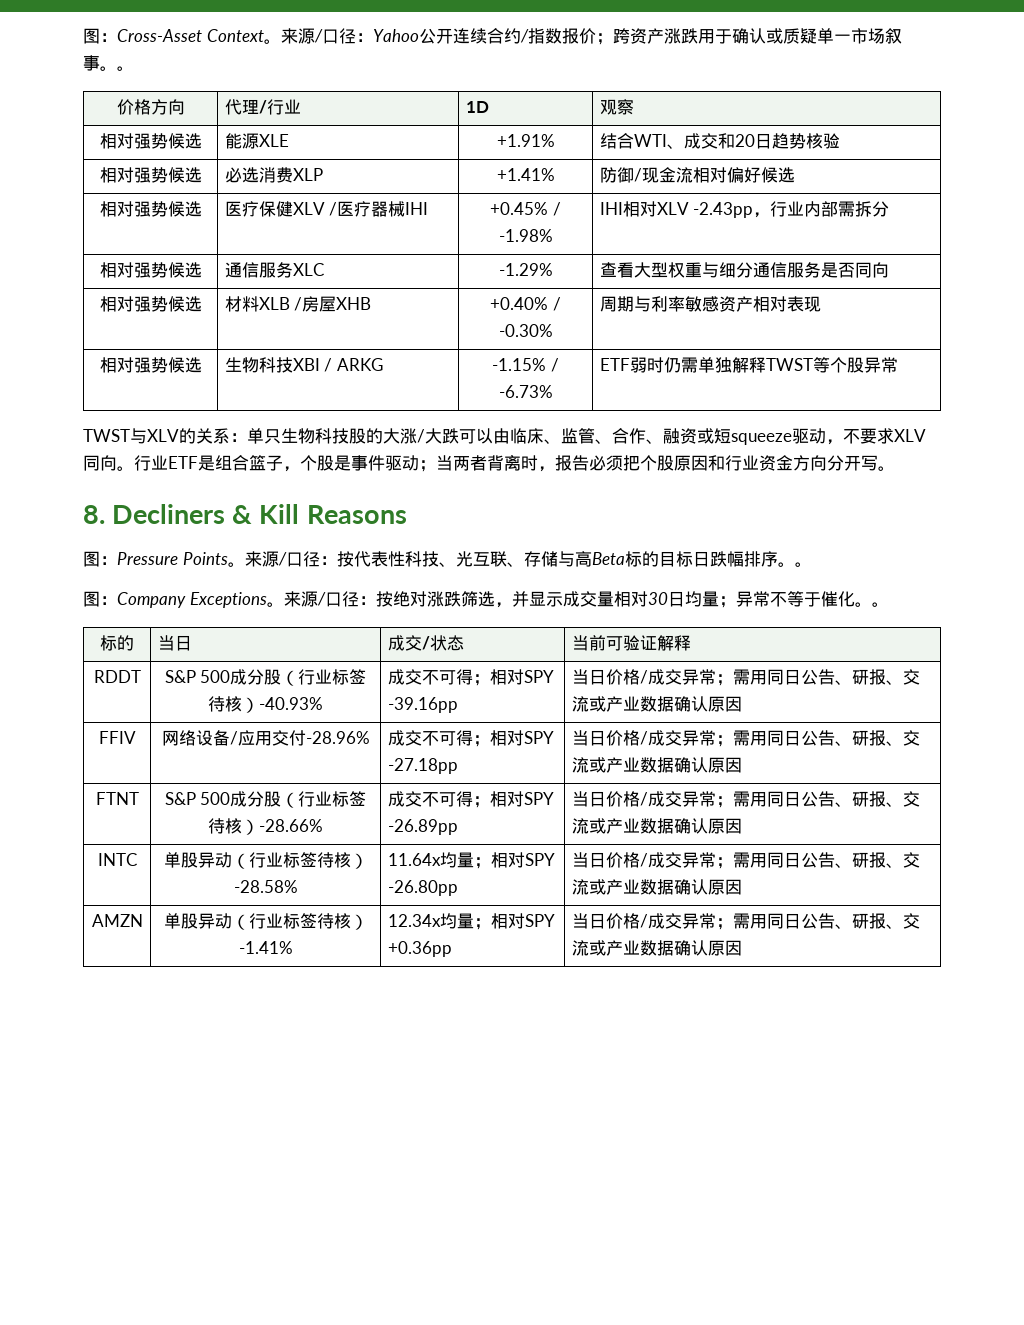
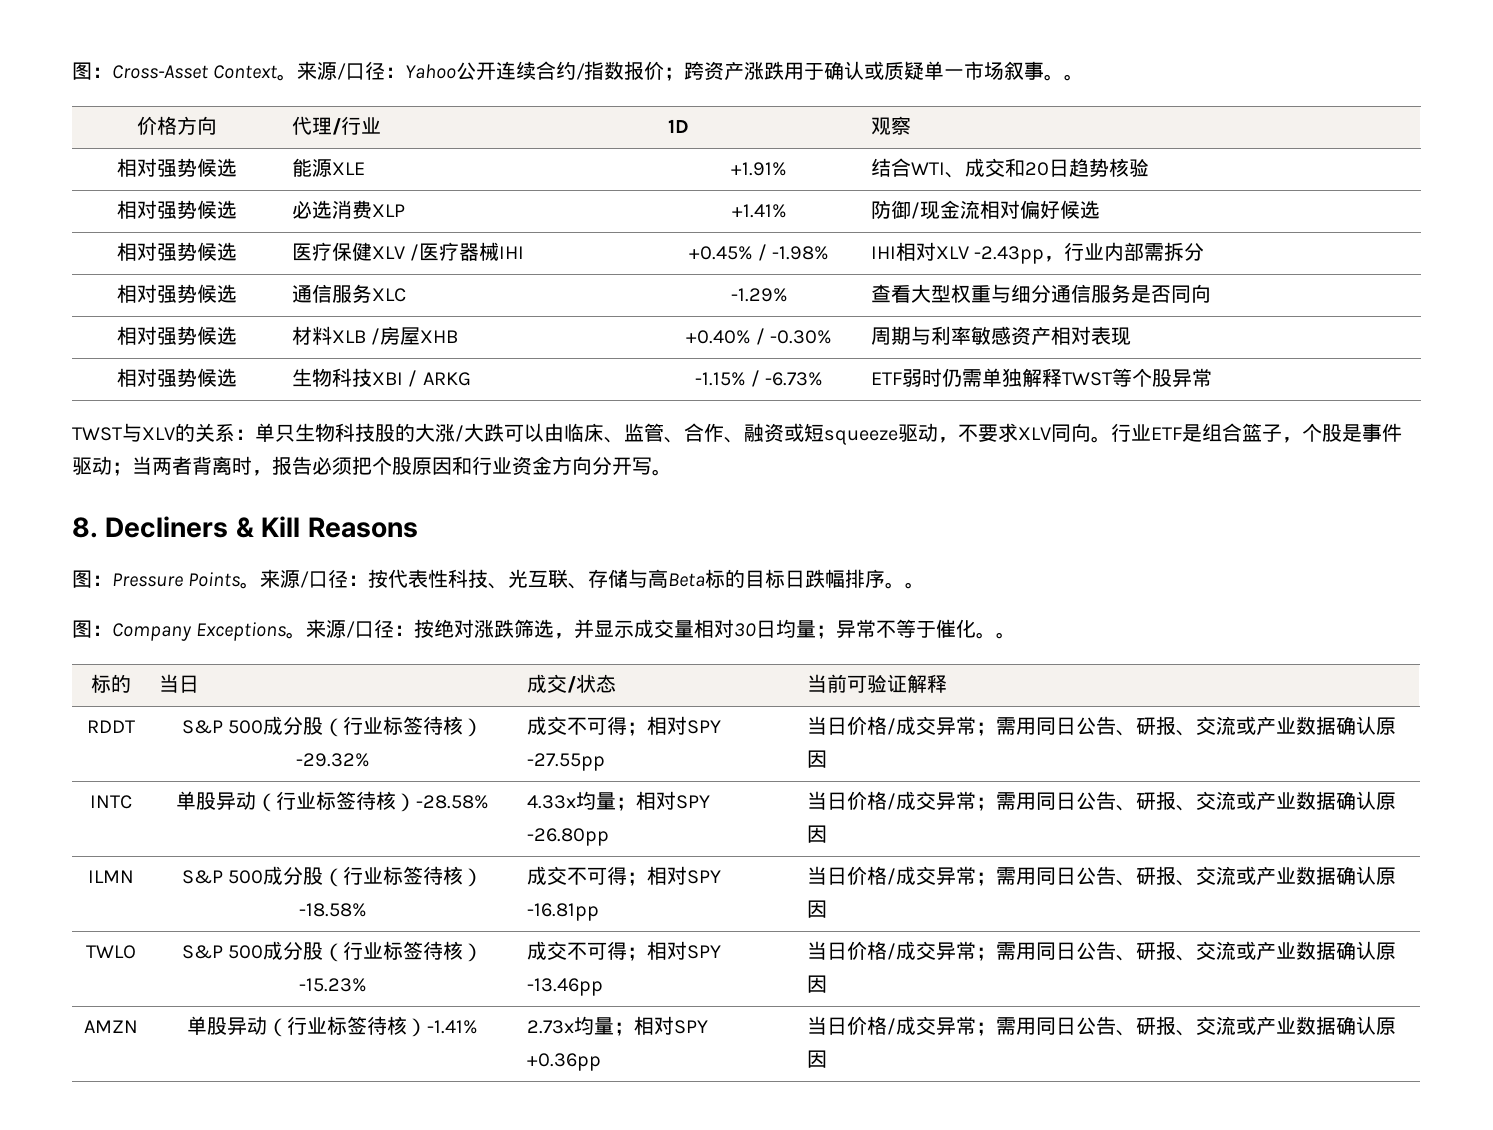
[259,697,323,710] [387,669,554,686] [387,697,458,713] [571,669,920,686] [571,696,742,712] [98,731,136,744] [161,730,370,746] [387,730,554,747] [387,758,458,774] [571,730,920,747] [571,757,742,773] [95,792,139,805] [164,791,367,808] [208,818,323,835] [387,791,554,808] [387,819,458,835] -40.93% | 成交不可得；相对SPY -39.16pp | 当日价格/成交异常；需用同日公告、研报、交流或产业数据确认原因 // FFIV | 网络设备/应用交付-28.96% | 成交不可得；相对SPY -27.18pp | 当日价格/成交异常；需用同日公告、研报、交流或产业数据确认原因 // FTNT | S&P 500成分股（行业标签待核）-28.66% | 成交不可得；相对SPY -26.89pp -> [295,753,370,767] [526,716,721,736] [526,753,605,771] -29.32% | 成交不可得；相对SPY -27.55pp
[387,853,441,866] 11.64x -> [526,795,576,809] 4.33x
(742, 887) none -> [87,870,134,883] [181,866,484,887] [298,903,367,917] [526,866,721,886] [526,903,599,921] [806,866,1396,886] [806,900,827,918] [85,945,136,959] [181,941,484,962] [298,978,367,992] [526,941,721,961] [526,978,603,996] [806,941,1396,961] [806,975,827,993] // ILMN | S&P 500成分股（行业标签待核）-18.58% | 成交不可得；相对SPY -16.81pp | 当日价格/成交异常；需用同日公告、研报、交流或产业数据确认原因 // TWLO | S&P 500成分股（行业标签待核）-15.23% | 成交不可得；相对SPY -13.46pp | 当日价格/成交异常；需用同日公告、研报、交流或产业数据确认原因
[387,914,441,927] 12.34x -> [526,1020,574,1034] 2.73x

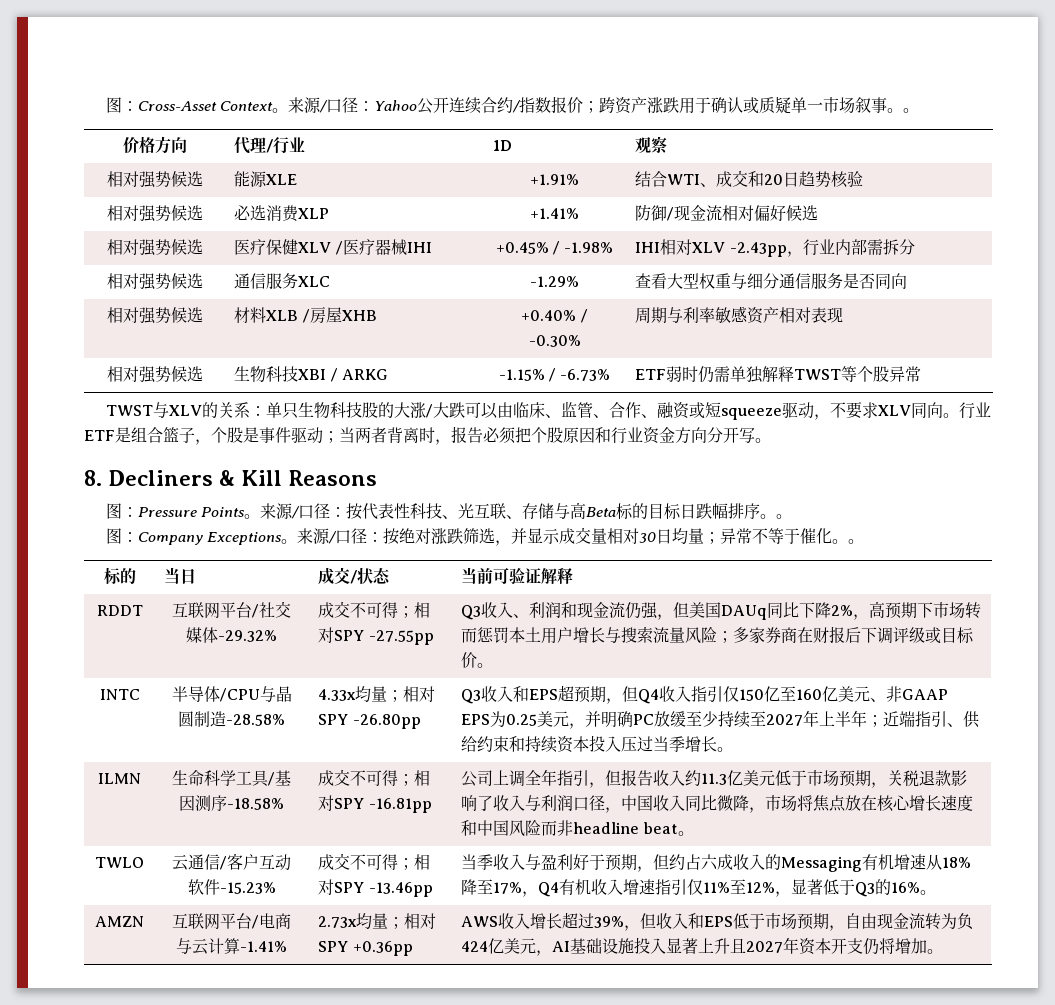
[181,716,484,737] S&P 500成分股（行业标签待核） -> [172,601,291,619] [186,627,218,643] 互联网平台/社交媒体
[806,716,1396,736] [806,750,827,768] [89,795,132,809] [176,791,416,812] 当日价格/成交异常；需用同日公告、研报、交流或产业数据确认原因 // INTC | 单股异动（行业标签待核） -> [461,601,982,620] [461,626,975,644] [461,652,494,668] [99,689,140,700] [171,686,292,702] [178,711,226,727] Q3收入、利润和现金流仍强，但美国DAUq同比下降2%，高预期下市场转而惩罚本土用户增长与搜索流量风险；多家券商在财报后下调评级或目标价。 // INTC | 半导体/CPU与晶圆制造
[806,791,1396,811] [806,825,827,843] [87,870,134,883] [181,866,484,887] 当日价格/成交异常；需用同日公告、研报、交流或产业数据确认原因 // ILMN | S&P 500成分股（行业标签待核） -> [461,685,949,704] [461,710,981,729] [461,735,734,753] [98,773,141,784] [172,770,291,787] [179,795,227,811] Q3收入和EPS超预期，但Q4收入指引仅150亿至160亿美元、非GAAP EPS为0.25美元，并明确PC放缓至少持续至2027年上半年；近端指引、供给约束和持续资本投入压过当季增长。 // ILMN | 生命科学工具/基因测序
[806,866,1396,886] [806,900,827,918] [85,945,136,959] [181,941,484,962] 当日价格/成交异常；需用同日公告、研报、交流或产业数据确认原因 // TWLO | S&P 500成分股（行业标签待核） -> [461,769,968,788] [461,795,974,813] [461,820,694,837] [95,857,144,868] [172,853,291,871] [187,879,220,895] 公司上调全年指引，但报告收入约11.3亿美元低于市场预期，关税退款影响了收入与利润口径，中国收入同比微降，市场将焦点放在核心增长速度和中国风险而非headline beat。 // TWLO | 云通信/客户互动软件
[826,941,1396,961] [806,975,827,993] [83,1020,138,1033] [187,1016,427,1037] 日价格/成交异常；需用同日公告、研报、交流或产业数据确认原因 // AMZN | 单股异动（行业标签待核） -> [477,854,972,872] [461,879,937,897] [95,916,144,927] [172,913,291,930] [176,938,240,955] 季收入与盈利好于预期，但约占六成收入的Messaging有机增速从18%降至17%，Q4有机收入增速指引仅11%至12%，显著低于Q3的16%。 // AMZN | 互联网平台/电商与云计算
[806,1016,1396,1036] [806,1050,827,1068] 当日价格/成交异常；需用同日公告、研报、交流或产业数据确认原因 -> [461,912,974,931] [461,937,944,956] AWS收入增长超过39%，但收入和EPS低于市场预期，自由现金流转为负424亿美元，AI基础设施投入显著上升且2027年资本开支仍将增加。

